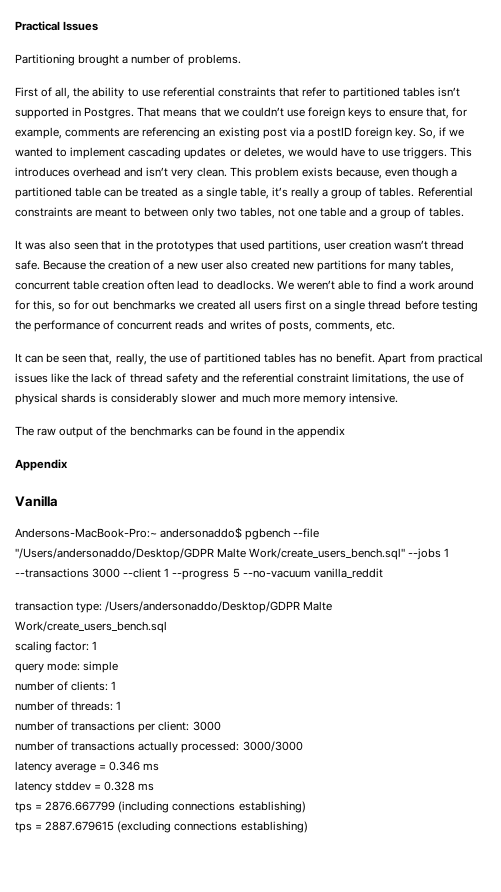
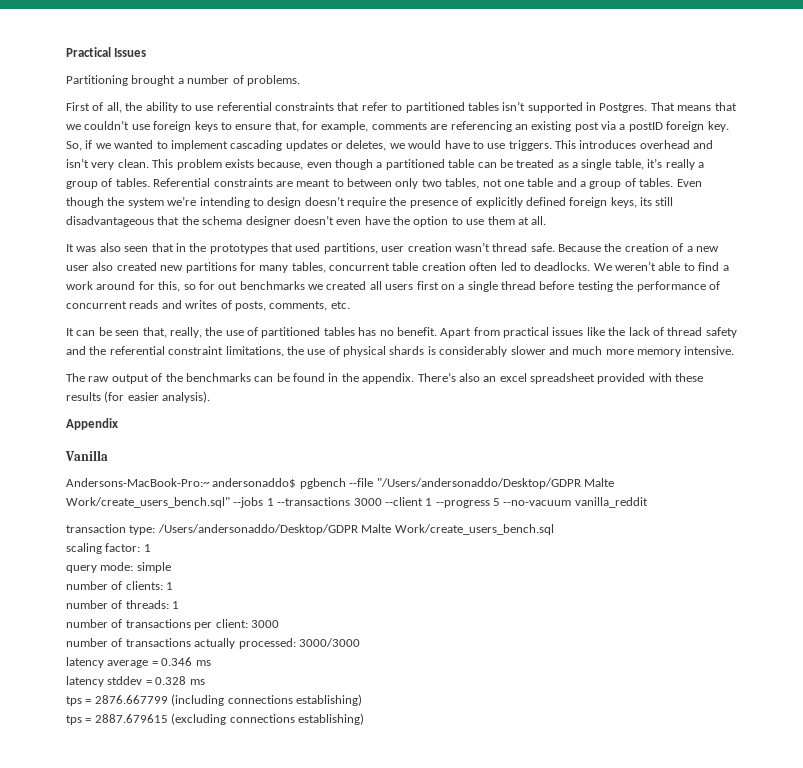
(464, 212) none -> [676,179,702,187] [66,196,674,208] [66,215,547,227] Even though the system we’re intending to design doesn’t require the presence of explicitly defined foreign keys, its still disadvantageous that the schema designer doesn’t even have the option to use them at all.
[177,280,200,290] lead -> [500,262,517,271] led
[297,426,346,438] appendix -> [362,372,704,384] [66,391,211,403] appendix. There’s also an excel spreadsheet provided with these results (for easier analysis).

